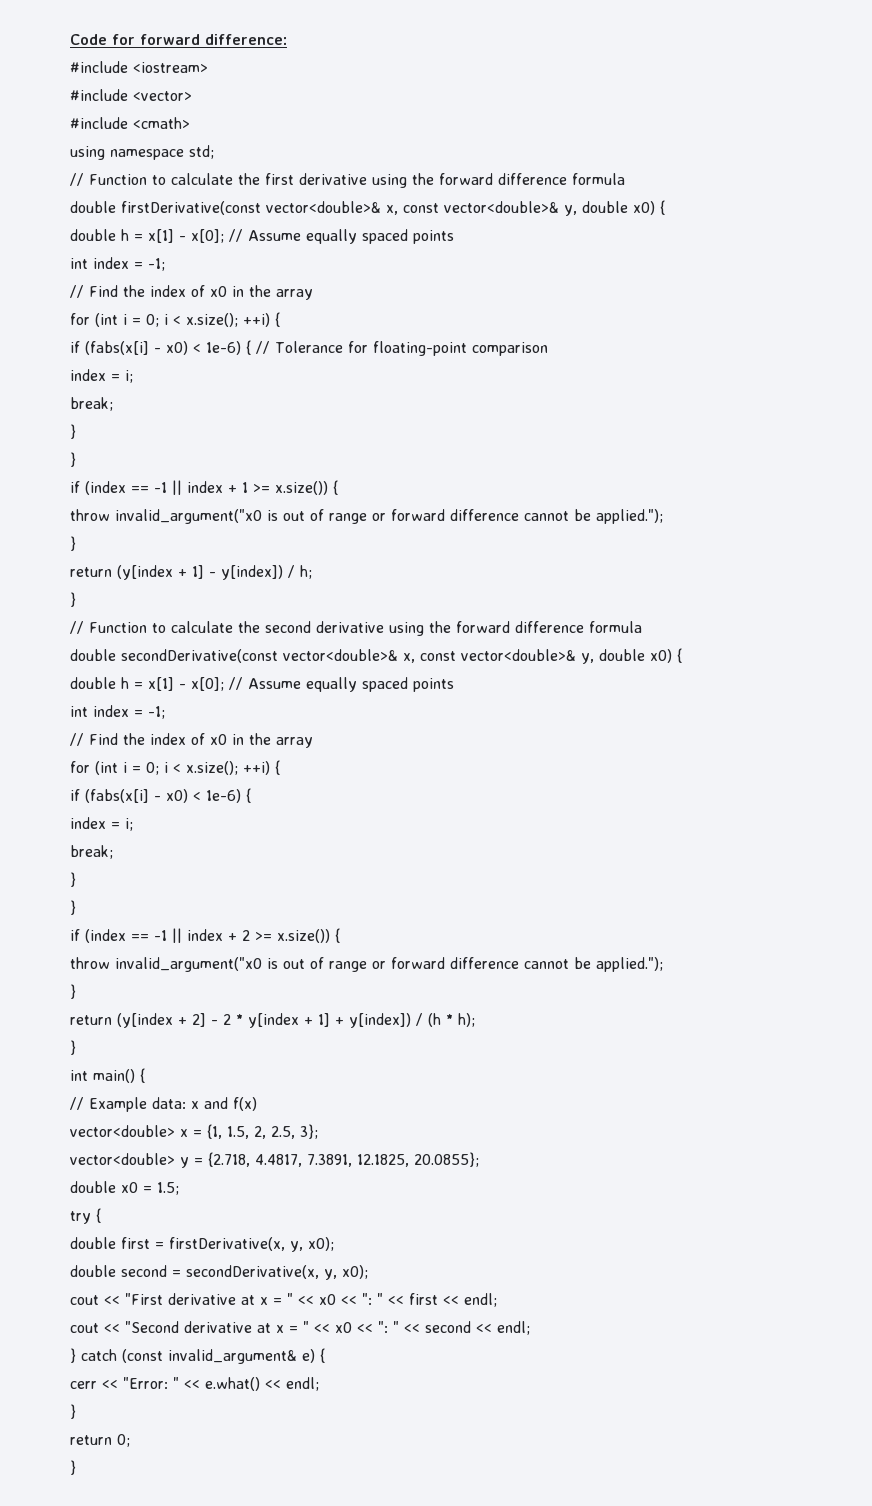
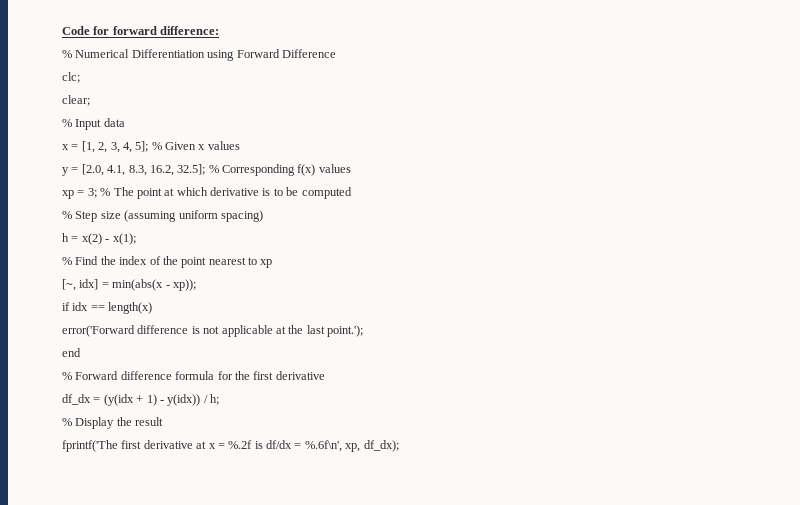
[70,61,208,73] [70,89,192,101] [70,117,190,129] [70,145,214,160] [70,173,625,188] [70,200,665,216] [70,229,454,244] [70,257,165,271] [70,285,313,300] [70,312,280,327] [70,340,548,356] [70,369,133,383] [70,397,113,411] [70,424,76,439] [70,452,76,467] [70,480,338,495] [70,509,663,524] [70,536,76,551] [70,565,312,580] [70,592,76,607] [70,621,642,636] [70,648,682,664] [70,677,454,692] [70,705,165,719] [70,733,313,748] [70,760,280,775] [70,788,251,803] [70,817,133,831] [70,845,113,859] [70,872,76,887] [70,900,76,915] [70,928,340,943] [70,957,663,972] [70,984,76,999] [70,1013,475,1028] [70,1040,76,1055] [70,1068,145,1083] [70,1097,257,1112] [70,1124,318,1139] [70,1152,479,1168] [70,1181,179,1195] [70,1208,101,1224] [70,1237,334,1252] [70,1265,368,1280] [70,1293,497,1307] [70,1321,530,1335] [70,1348,325,1364] [70,1377,319,1391] [70,1404,76,1419] [70,1434,130,1447] [70,1460,76,1475] #include <iostream> // #include <vector> // #include <cmath> // using namespace std; // // Function to calculate the first derivative using the forward difference formula // double firstDerivative(const vector<double>& x, const vector<double>& y, double x0) { // double h = x[1] - x[0]; // Assume equally spaced points // int index = -1; // // Find the index of x0 in the array // for (int i = 0; i < x.size(); ++i) { // if (fabs(x[i] - x0) < 1e-6) { // Tolerance for floating-point comparison // index = i; // break; // } // } // if (index == -1 || index + 1 >= x.size()) { // throw invalid_argument("x0 is out of range or forward difference cannot be applied."); // } // return (y[index + 1] - y[index]) / h; // } // // Function to calculate the second derivative using the forward difference formula // double secondDerivative(const vector<double>& x, const vector<double>& y, double x0) { // double h = x[1] - x[0]; // Assume equally spaced points // int index = -1; // // Find the index of x0 in the array // for (int i = 0; i < x.size(); ++i) { // if (fabs(x[i] - x0) < 1e-6) { // index = i; // break; // } // } // if (index == -1 || index + 2 >= x.size()) { // throw invalid_argument("x0 is out of range or forward difference cannot be applied."); // } // return (y[index + 2] - 2 * y[index + 1] + y[index]) / (h * h); // } // int main() { // // Example data: x and f(x) // vector<double> x = {1, 1.5, 2, 2.5, 3}; // vector<double> y = {2.718, 4.4817, 7.3891, 12.1825, 20.0855}; // double x0 = 1.5; // try { // double first = firstDerivative(x, y, x0); // double second = secondDerivative(x, y, x0); // cout << "First derivative at x = " << x0 << ": " << first << endl; // cout << "Second derivative at x = " << x0 << ": " << second << endl; // } catch (const invalid_argument& e) { // cerr << "Error: " << e.what() << endl; // } // return 0; // } -> [62,49,336,61] [62,72,80,83] [62,95,90,106] [62,118,125,130] [62,141,240,153] [62,164,351,176] [62,187,352,199] [62,210,263,222] [62,233,136,245] [62,256,273,268] [62,279,196,291] [62,302,153,314] [62,325,363,337] [62,348,81,357] [62,371,325,380] [62,394,219,406] [62,417,164,429] [62,440,399,452] % Numerical Differentiation using Forward Difference // clc; // clear; // % Input data // x = [1, 2, 3, 4, 5]; % Given x values // y = [2.0, 4.1, 8.3, 16.2, 32.5]; % Corresponding f(x) values // xp = 3; % The point at which derivative is to be computed // % Step size (assuming uniform spacing) // h = x(2) - x(1); // % Find the index of the point nearest to xp // [~, idx] = min(abs(x - xp)); // if idx == length(x) // error('Forward difference is not applicable at the last point.'); // end // % Forward difference formula for the first derivative // df_dx = (y(idx + 1) - y(idx)) / h; // % Display the result // fprintf('The first derivative at x = %.2f is df/dx = %.6f\n', xp, df_dx);

